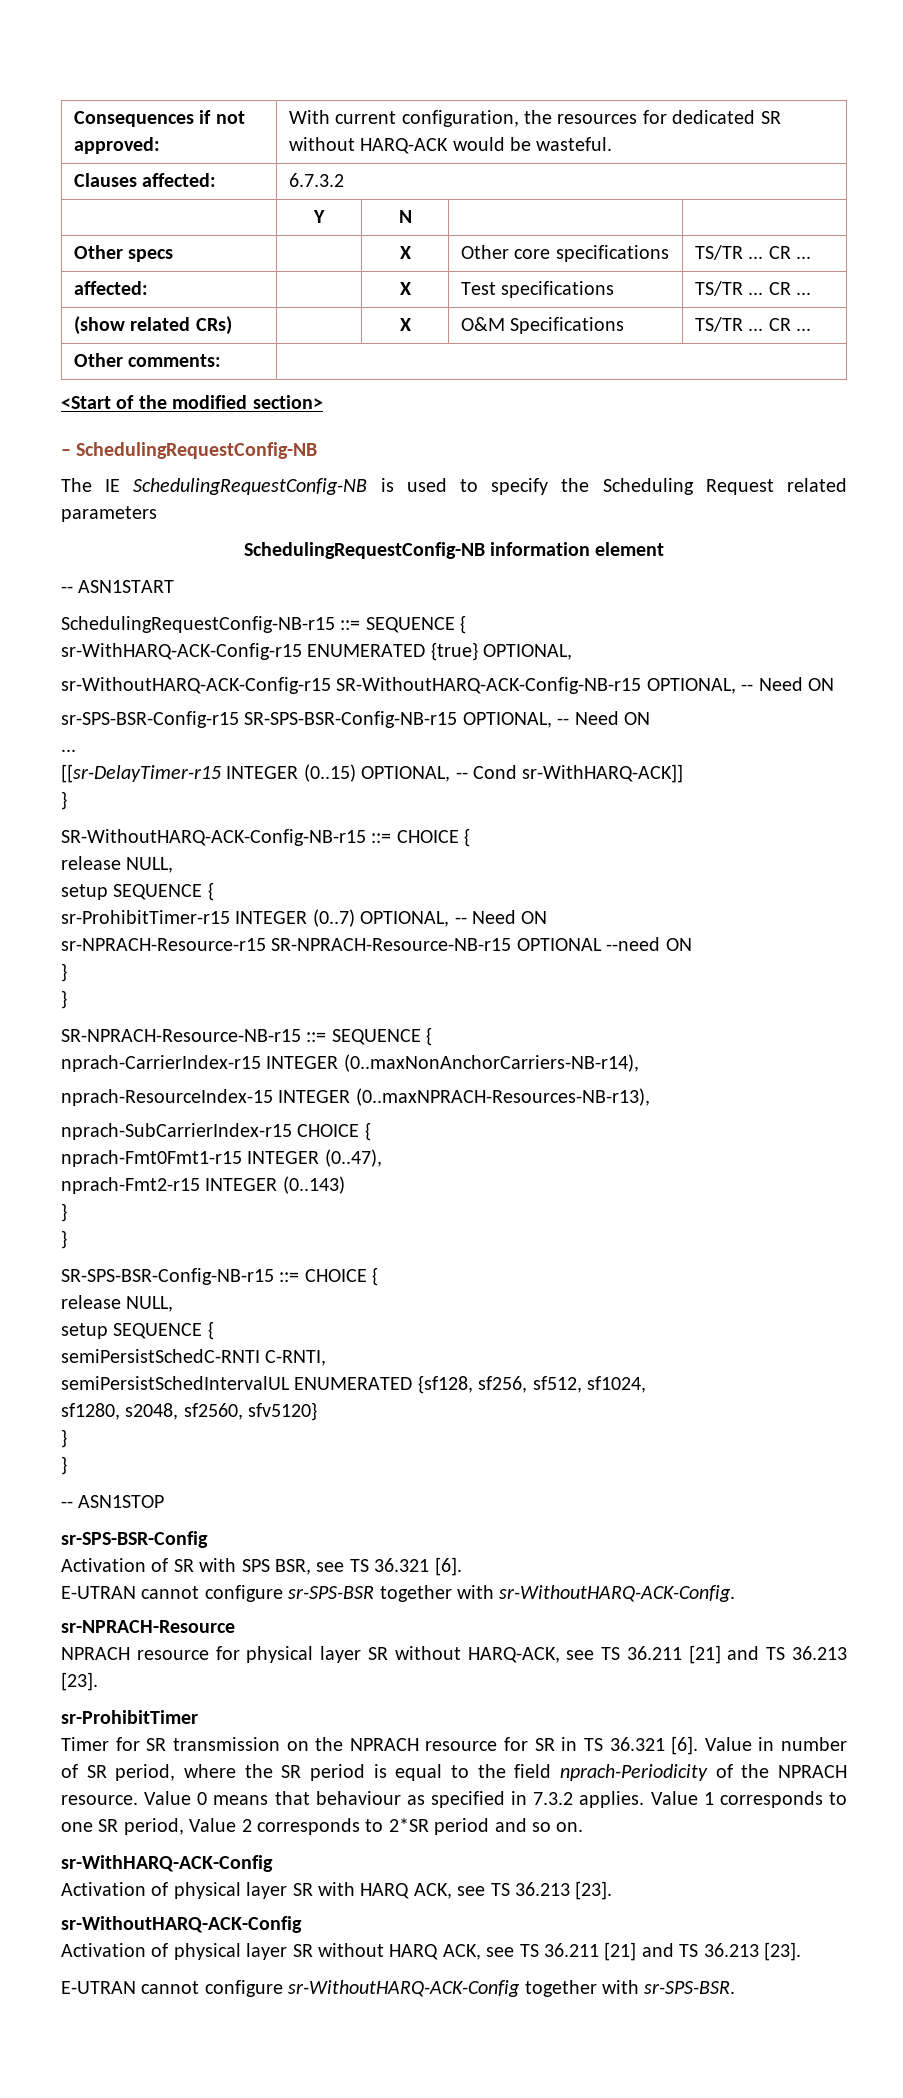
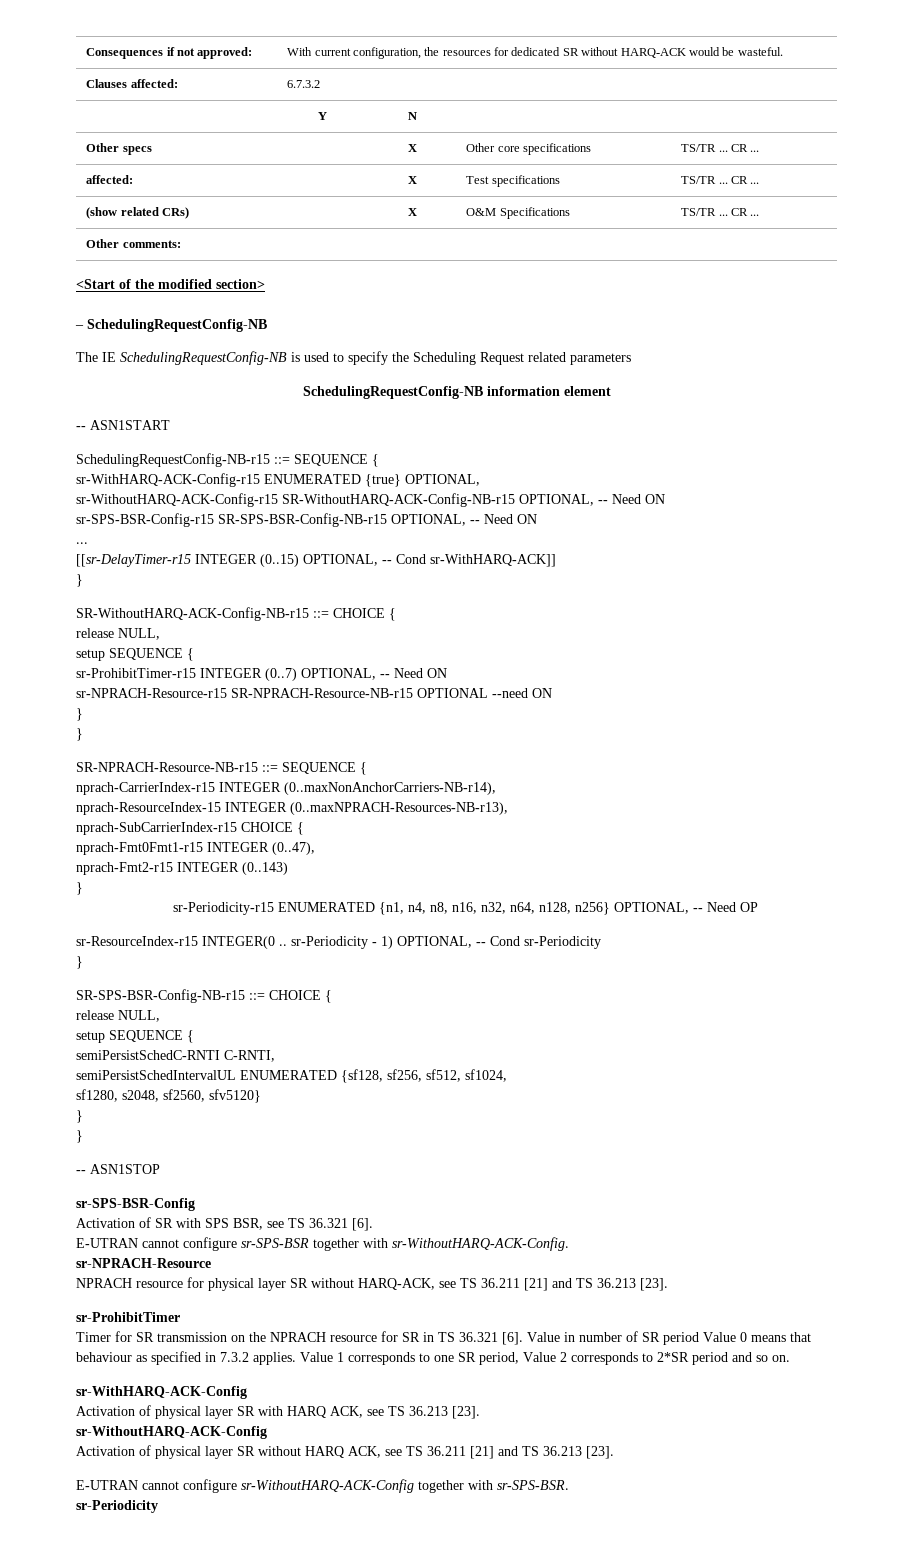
(67, 1212) none -> [172,902,758,915] [76,936,601,949] // sr-Periodicity-r15 ENUMERATED {n1, n4, n8, n16, n32, n64, n128, n256} OPTIONAL, -- Need OP // sr-ResourceIndex-r15 INTEGER(0 .. sr-Periodicity - 1) OPTIONAL, -- Cond sr-Periodicity
[115,1764,847,1781] [61,1795,138,1805] period, where the SR period is equal to the field nprach-Periodicity of the NPRACH resource. -> [663,1332,699,1345] period
(736, 1987) none -> [76,1500,158,1513] // sr-Periodicity

